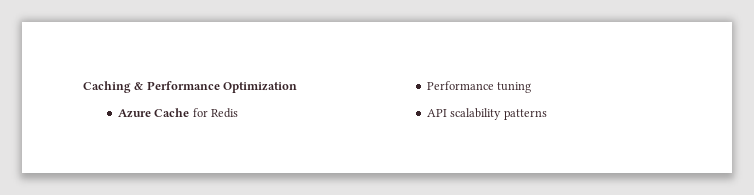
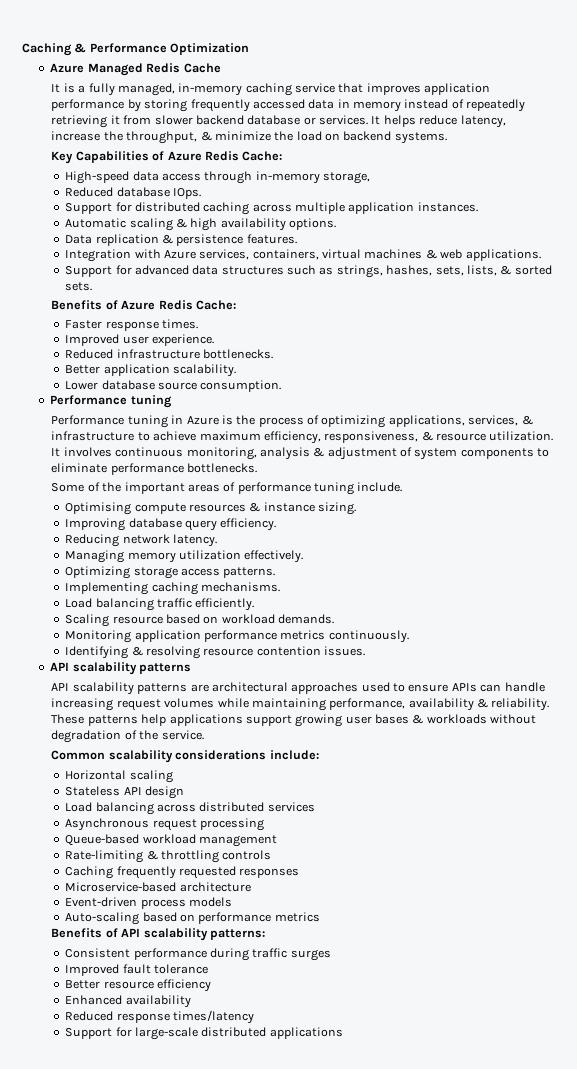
(151, 113) none -> [87,63,181,76] Managed Redis
[192,108,238,118] [426,81,532,93] [426,108,547,120] for Redis // Performance tuning // API scalability patterns -> [51,83,491,96] [51,99,526,112] [51,115,506,128] [51,131,447,144] [51,151,283,164] [65,171,371,184] [65,187,201,199] [65,202,478,215] [65,218,337,231] [65,234,297,246] [65,249,541,262] [65,265,552,278] [65,282,93,291] [51,300,236,310] [65,319,198,331] [65,334,214,346] [65,349,273,359] [65,364,236,377] [65,380,282,392] [50,395,172,408] [51,415,533,428] [51,431,554,444] [51,447,550,460] [51,463,258,475] [51,482,403,495] [65,502,357,515] [65,518,277,531] [65,534,217,547] [65,550,304,563] [65,566,276,579] [65,582,280,595] [65,598,255,611] [65,614,335,627] [65,630,409,643] [65,646,366,659] [50,662,192,675] [51,682,545,695] [51,698,550,711] [51,714,537,727] [51,730,204,743] [51,750,319,763] [65,770,173,783] [65,786,184,799] [65,802,315,815] [65,818,264,831] [65,834,277,847] [65,850,272,863] [65,866,300,879] [65,882,251,892] [65,897,232,909] [65,912,320,925] [51,928,265,941] [65,948,331,961] [65,964,208,976] [65,979,211,992] [65,995,191,1008] [65,1010,254,1024] [65,1027,343,1040] // It is a fully managed, in-memory caching service that improves application performance by storing frequently accessed data in memory instead of repeatedly retrieving it from slower backend database or services. It helps reduce latency, increase the throughput, & minimize the load on backend systems. // Key Capabilities of Azure Redis Cache: // High-speed data access through in-memory storage, // Reduced database IOps. // Support for distributed caching across multiple application instances. // Automatic scaling & high availability options. // Data replication & persistence features. // Integration with Azure services, containers, virtual machines & web applications. // Support for advanced data structures such as strings, hashes, sets, lists, & sorted sets. // Benefits of Azure Redis Cache: // Faster response times. // Improved user experience. // Reduced infrastructure bottlenecks. // Better application scalability. // Lower database source consumption. // Performance tuning // Performance tuning in Azure is the process of optimizing applications, services, & infrastructure to achieve maximum efficiency, responsiveness, & resource utilization. It involves continuous monitoring, analysis & adjustment of system components to eliminate performance bottlenecks. // Some of the important areas of performance tuning include. // Optimising compute resources & instance sizing. // Improving database query efficiency. // Reducing network latency. // Managing memory utilization effectively. // Optimizing storage access patterns. // Implementing caching mechanisms. // Load balancing traffic efficiently. // Scaling resource based on workload demands. // Monitoring application performance metrics continuously. // Identifying & resolving resource contention issues. // API scalability patterns // API scalability patterns are architectural approaches used to ensure APIs can handle increasing request volumes while maintaining performance, availability & reliability. These patterns help applications support growing user bases & workloads without degradation of the service. // Common scalability considerations include: // Horizontal scaling // Stateless API design // Load balancing across distributed services // Asynchronous request processing // Queue-based workload management // Rate-limiting & throttling controls // Caching frequently requested responses // Microservice-based architecture // Event-driven process models // Auto-scaling based on performance metrics // Benefits of API scalability patterns: // Consistent performance during traffic surges // Improved fault tolerance // Better resource efficiency // Enhanced availability // Reduced response times/latency // Support for large-scale distributed applications

